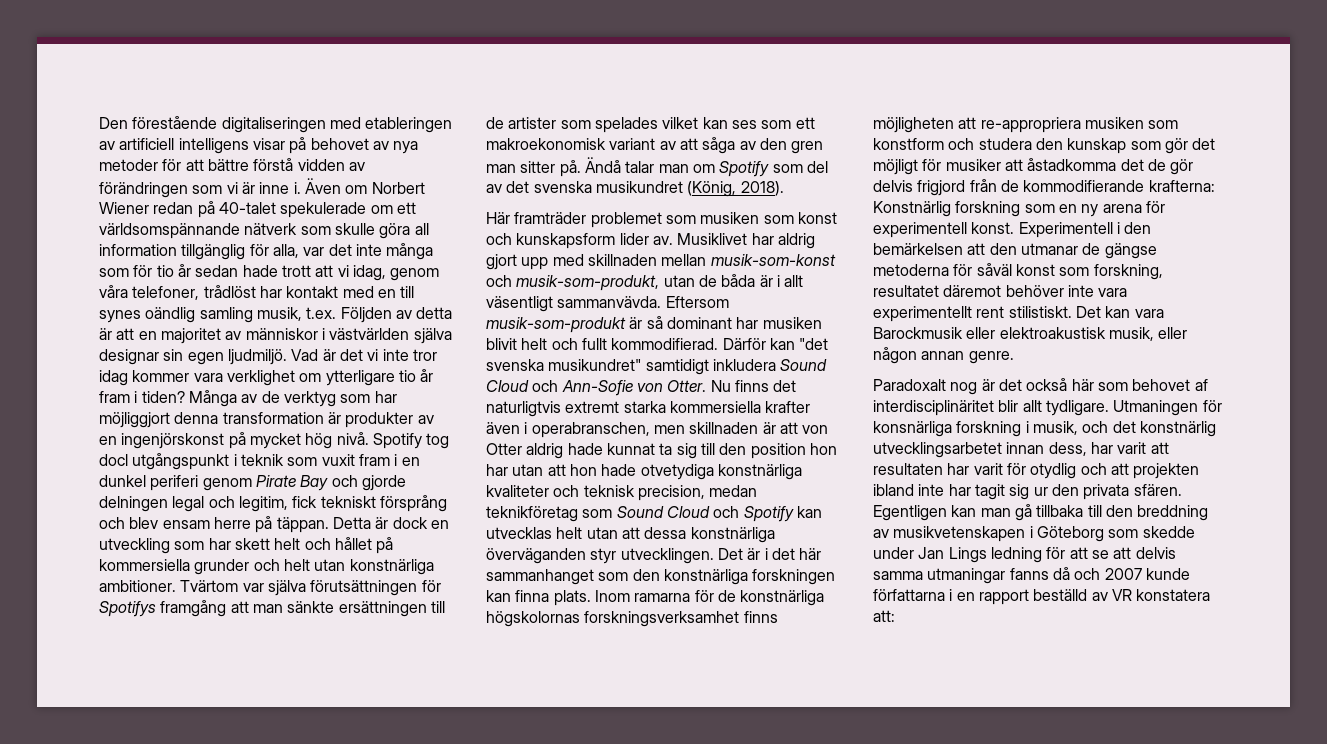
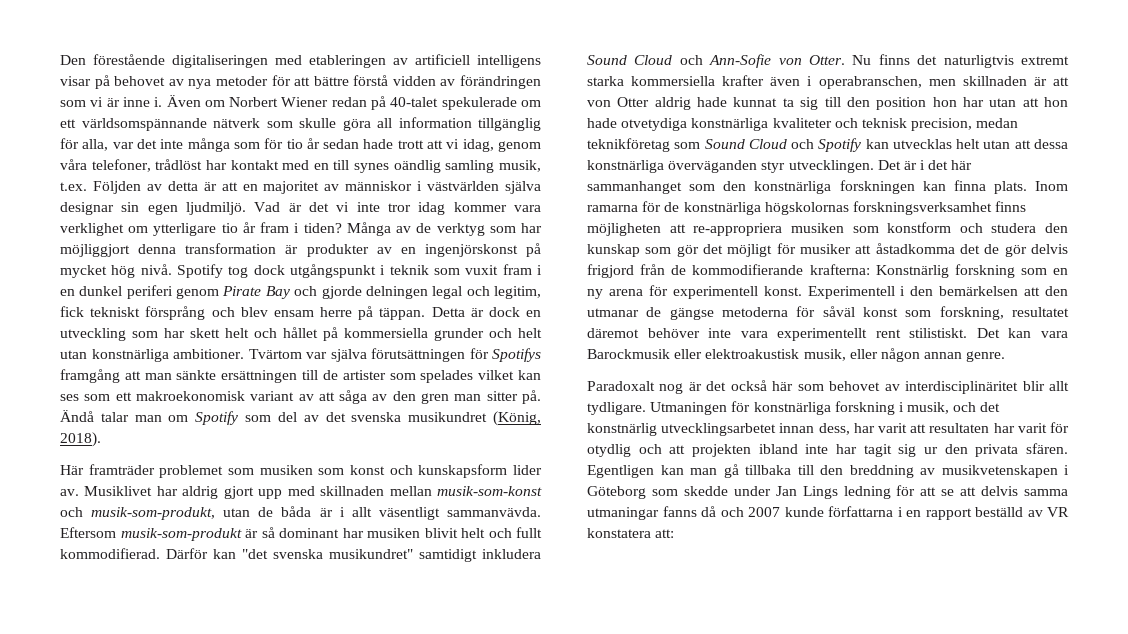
[99,454,128,466] docl -> [253,265,285,275] dock
[1194,379,1208,391] af -> [884,384,900,391] av
[873,421,952,437] konsnärliga -> [753,402,831,415] konstnärliga

